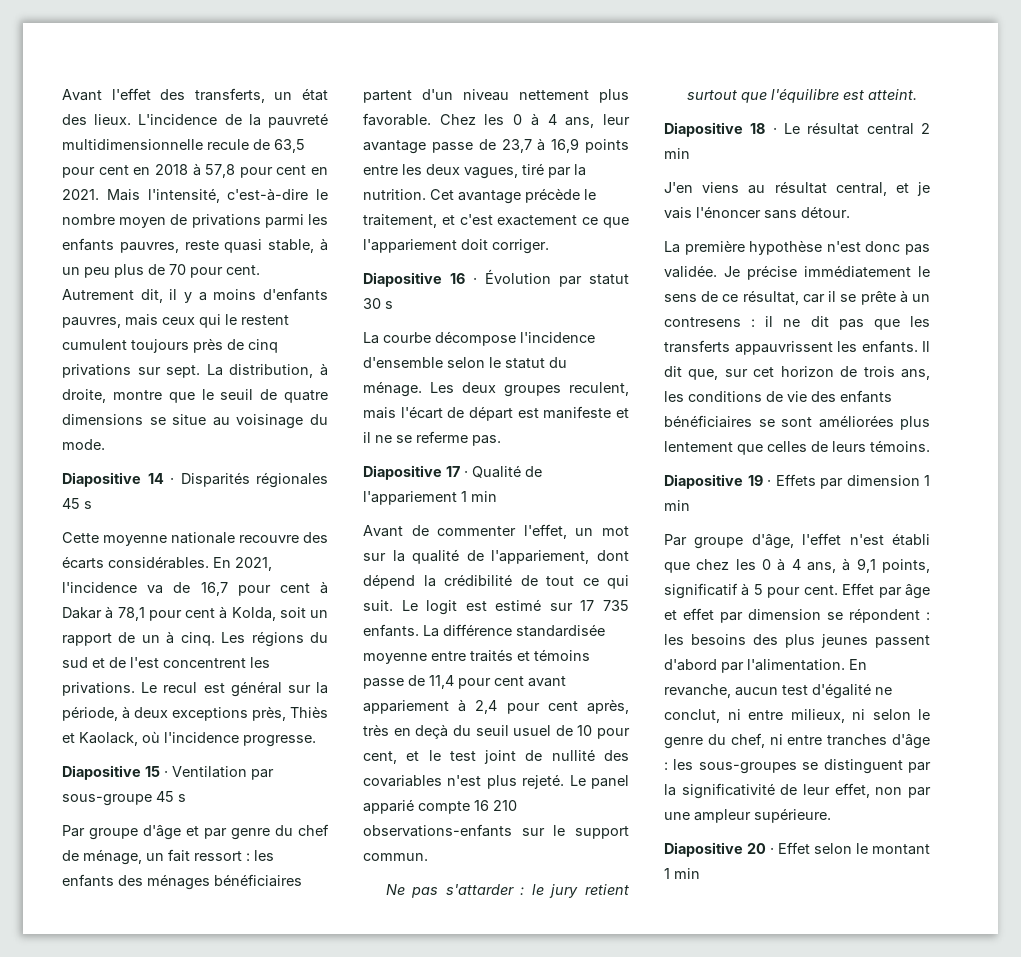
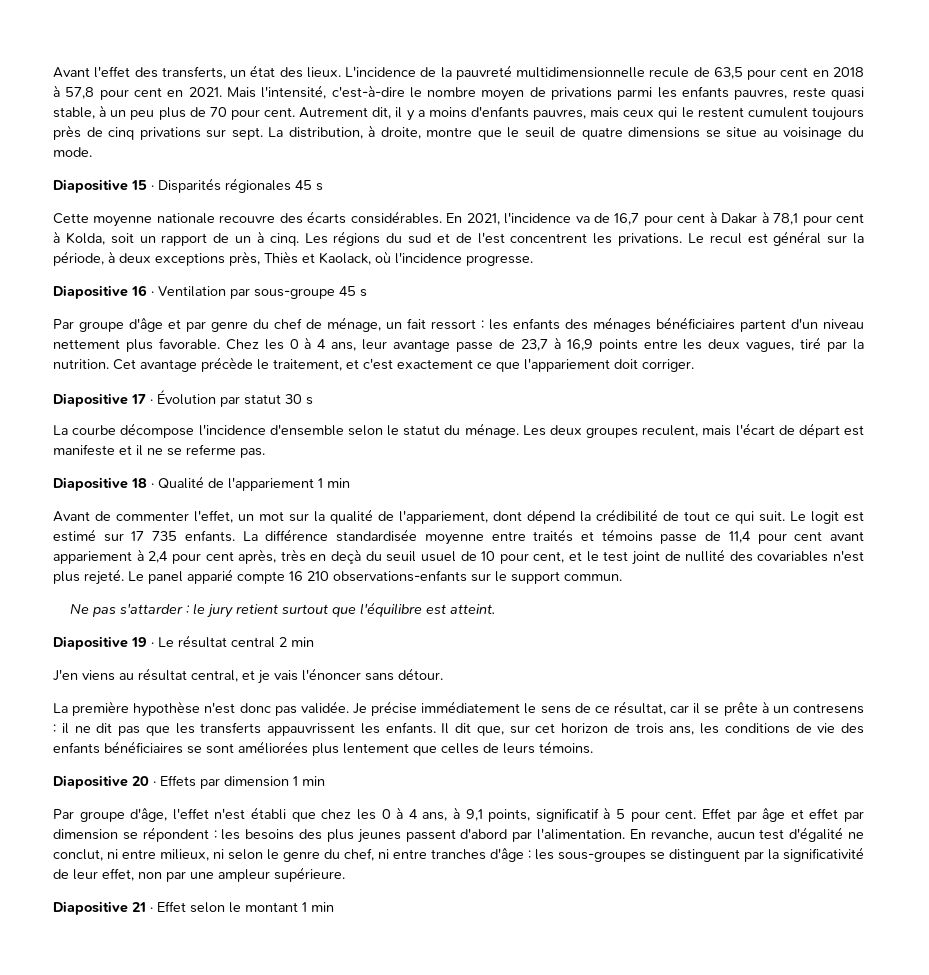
[147,473,164,484] 14 -> [131,180,147,190] 15
[145,766,160,777] 15 -> [131,285,147,296] 16
[450,273,465,284] 16 -> [131,394,146,404] 17
[446,466,460,477] 17 -> [131,478,147,488] 18
[750,123,766,134] 18 -> [131,637,147,647] 19
[747,475,763,486] 19 -> [132,776,149,786] 20
[747,843,766,854] 20 -> [132,902,146,912] 21

